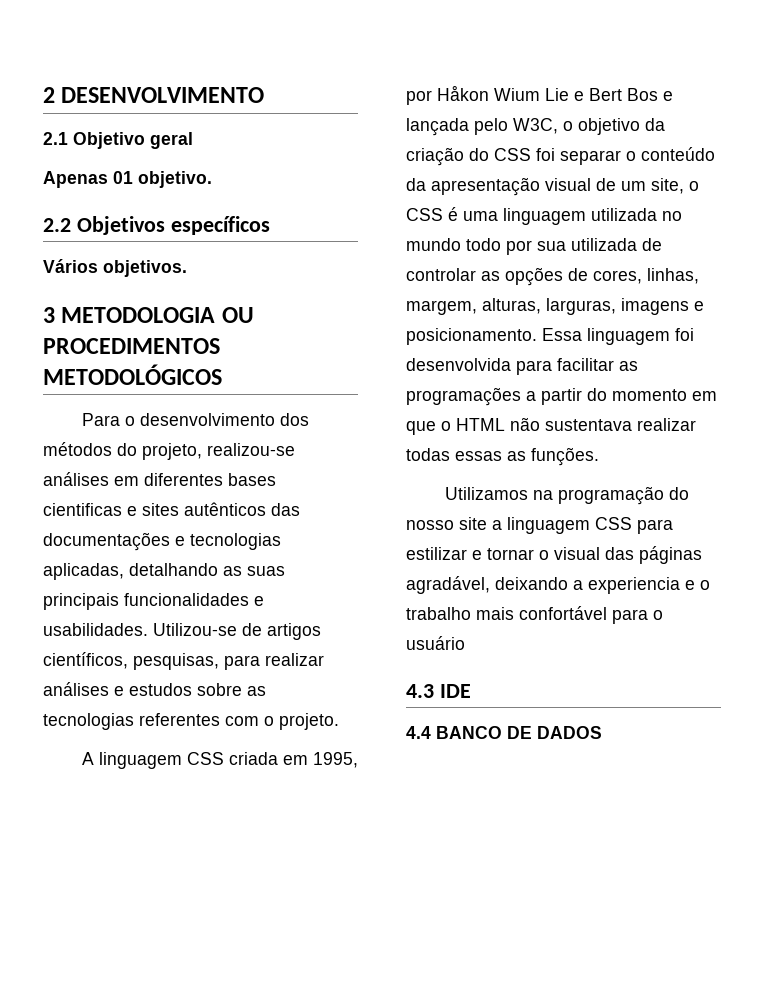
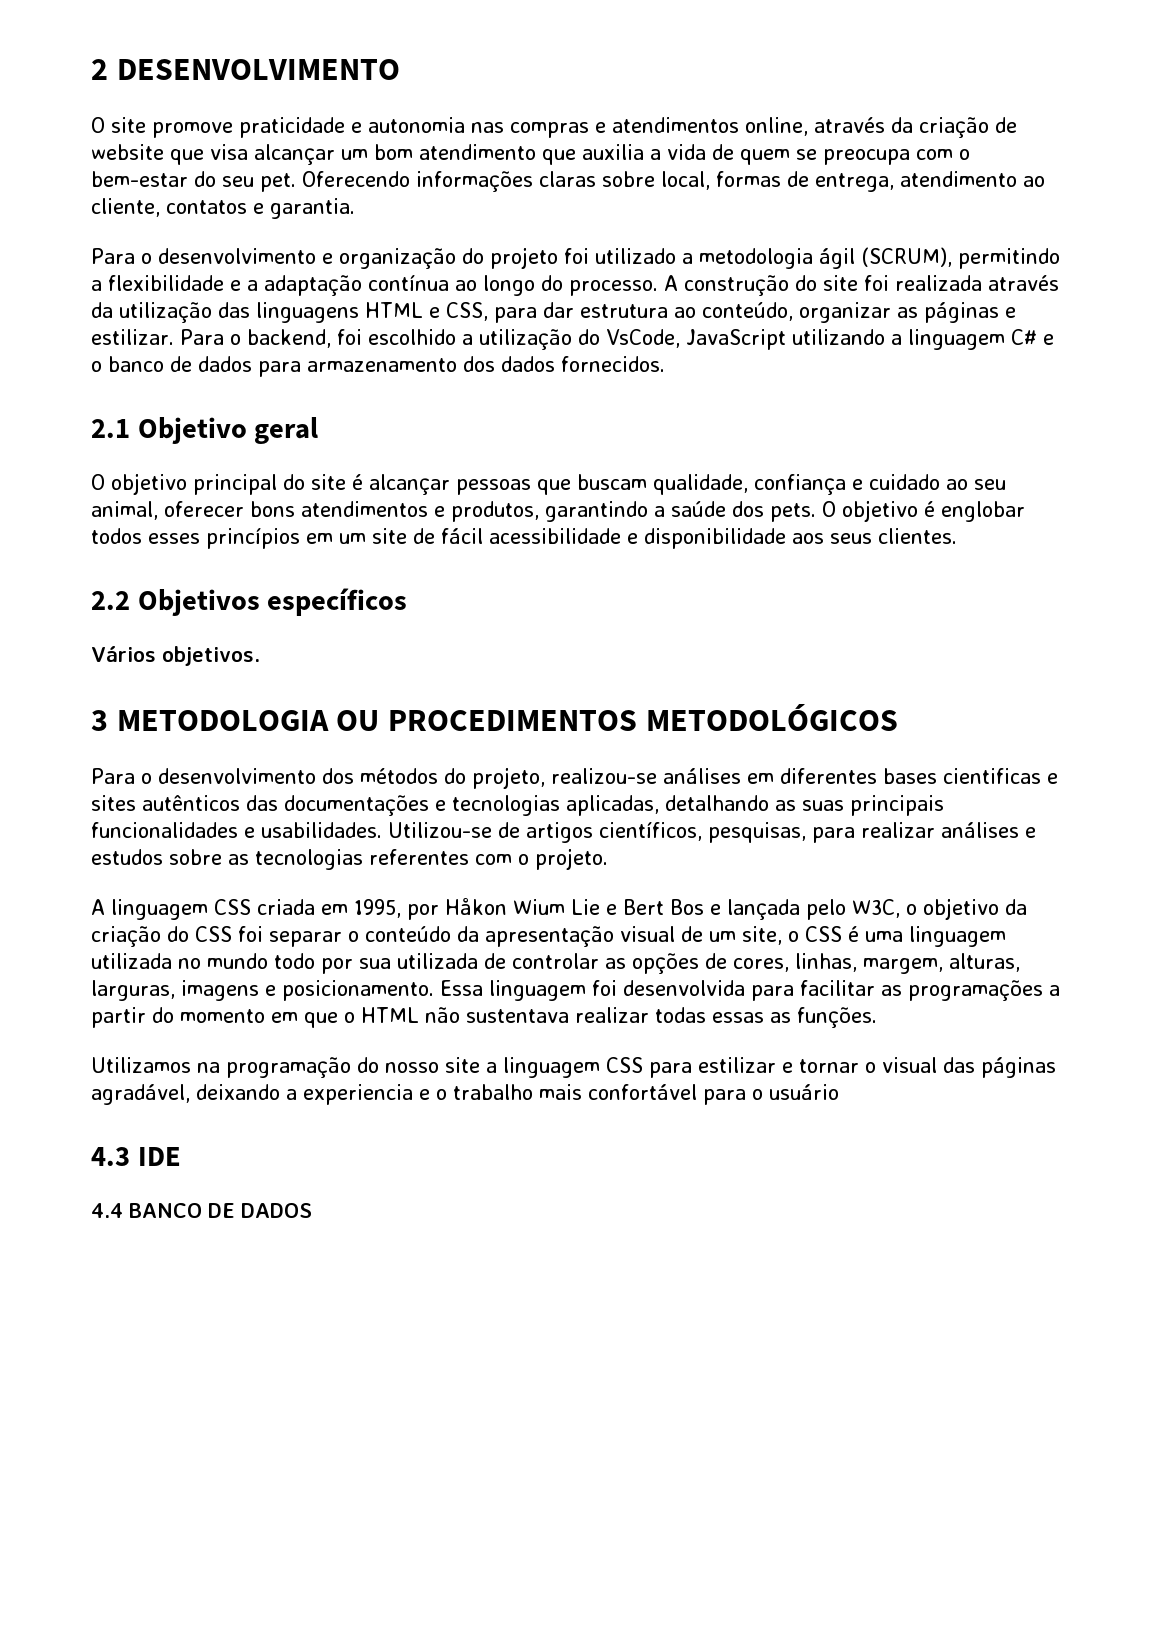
[43,132,193,149] [43,171,212,188] 2.1 Objetivo geral // Apenas 01 objetivo. -> [91,117,1017,138] [91,144,970,165] [91,171,1045,192] [91,198,355,219] [91,247,1060,269] [91,275,1059,296] [91,302,1016,323] [91,329,1054,350] [91,356,665,377] [91,417,319,444] [91,473,1006,495] [91,500,1025,522] [91,528,957,549] O site promove praticidade e autonomia nas compras e atendimentos online, através da criação de website que visa alcançar um bom atendimento que auxilia a vida de quem se preocupa com o bem-estar do seu pet. Oferecendo informações claras sobre local, formas de entrega, atendimento ao cliente, contatos e garantia. // Para o desenvolvimento e organização do projeto foi utilizado a metodologia ágil (SCRUM), permitindo a flexibilidade e a adaptação contínua ao longo do processo. A construção do site foi realizada através da utilização das linguagens HTML e CSS, para dar estrutura ao conteúdo, organizar as páginas e estilizar. Para o backend, foi escolhido a utilização do VsCode, JavaScript utilizando a linguagem C# e o banco de dados para armazenamento dos dados fornecidos. // 2.1 Objetivo geral // O objetivo principal do site é alcançar pessoas que buscam qualidade, confiança e cuidado ao seu animal, oferecer bons atendimentos e produtos, garantindo a saúde dos pets. O objetivo é englobar todos esses princípios em um site de fácil acessibilidade e disponibilidade aos seus clientes.

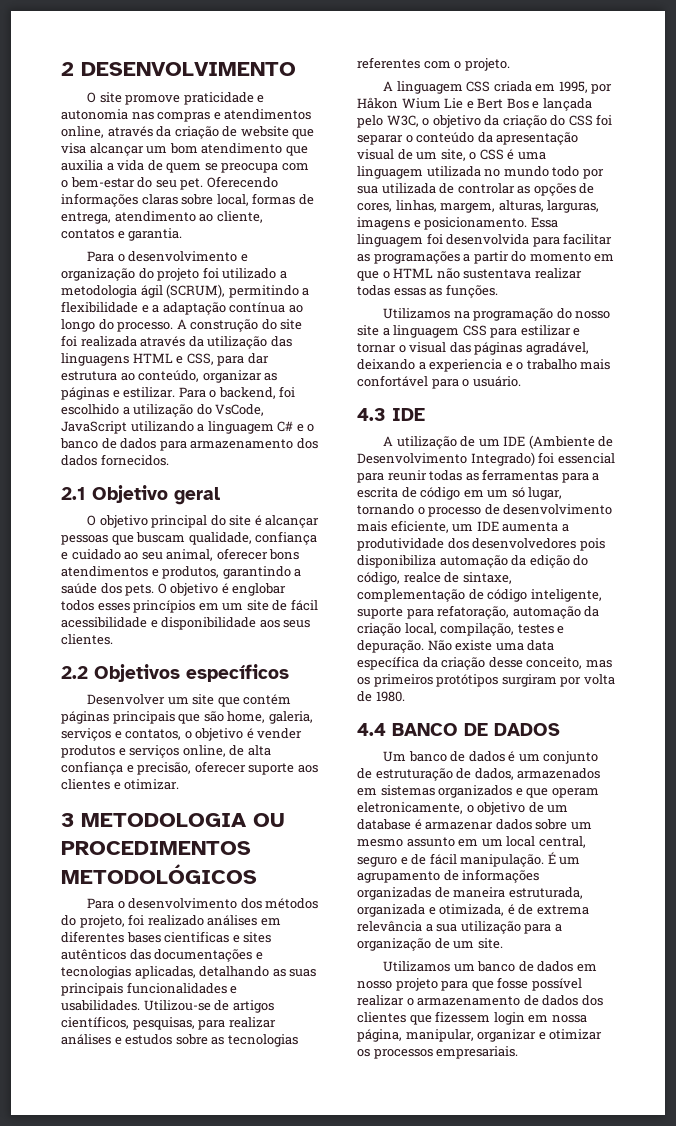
[91,646,260,666] Vários objetivos. -> [87,694,292,707] [61,711,313,724] [61,728,303,741] [61,745,271,758] [61,761,318,775] [61,779,180,790] Desenvolver um site que contém páginas principais que são home, galeria, serviços e contatos, o objetivo é vender produtos e serviços online, de alta confiança e precisão, oferecer suporte aos clientes e otimizar.
[551,768,657,784] realizou-se -> [128,914,204,926] foi realizado
[769,1084,839,1100] usuário -> [472,376,521,387] usuário.
[91,1203,312,1218] 4.4 BANCO DE DADOS -> [383,435,614,449] [357,452,615,466] [357,469,600,483] [357,487,563,500] [357,504,613,517] [357,520,569,533] [357,538,605,551] [357,555,589,568] [357,572,512,585] [357,589,602,602] [357,605,600,619] [357,623,565,636] [357,640,555,653] [357,656,612,670] [357,674,615,687] [357,691,405,702] [357,723,560,736] [383,751,599,764] [357,768,601,781] [357,785,599,798] [357,802,569,815] [357,819,592,830] [357,836,586,848] [357,852,581,867] [357,869,540,883] [357,887,583,900] [357,904,589,917] [357,921,562,934] [357,938,503,951] [383,961,597,972] [357,977,582,991] [357,995,603,1006] [357,1011,587,1025] [357,1029,603,1042] [357,1046,519,1059] A utilização de um IDE (Ambiente de Desenvolvimento Integrado) foi essencial para reunir todas as ferramentas para a escrita de código em um só lugar, tornando o processo de desenvolvimento mais eficiente, um IDE aumenta a produtividade dos desenvolvedores pois disponibiliza automação da edição do código, realce de sintaxe, complementação de código inteligente, suporte para refatoração, automação da criação local, compilação, testes e depuração. Não existe uma data específica da criação desse conceito, mas os primeiros protótipos surgiram por volta de 1980. // 4.4 BANCO DE DADOS // Um banco de dados é um conjunto de estruturação de dados, armazenados em sistemas organizados e que operam eletronicamente, o objetivo de um database é armazenar dados sobre um mesmo assunto em um local central, seguro e de fácil manipulação. É um agrupamento de informações organizadas de maneira estruturada, organizada e otimizada, é de extrema relevância a sua utilização para a organização de um site. // Utilizamos um banco de dados em nosso projeto para que fosse possível realizar o armazenamento de dados dos clientes que fizessem login em nossa página, manipular, organizar e otimizar os processos empresariais.

